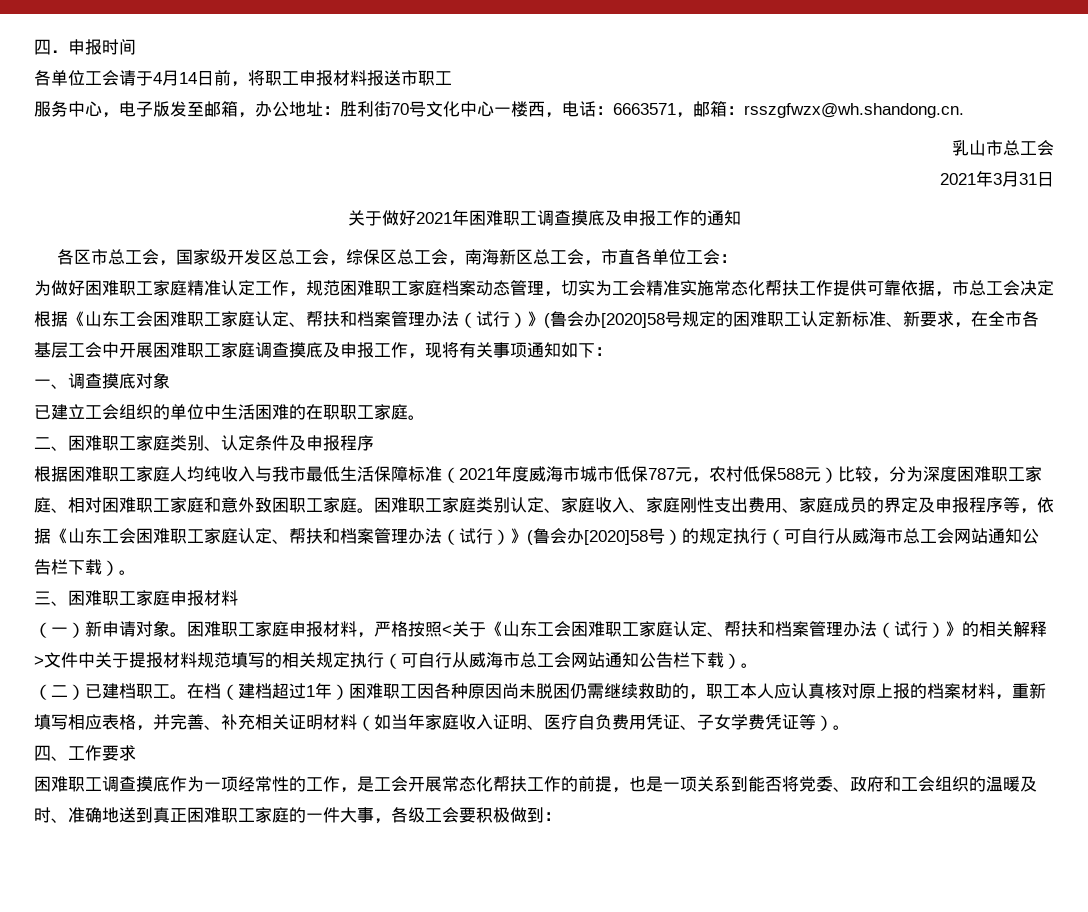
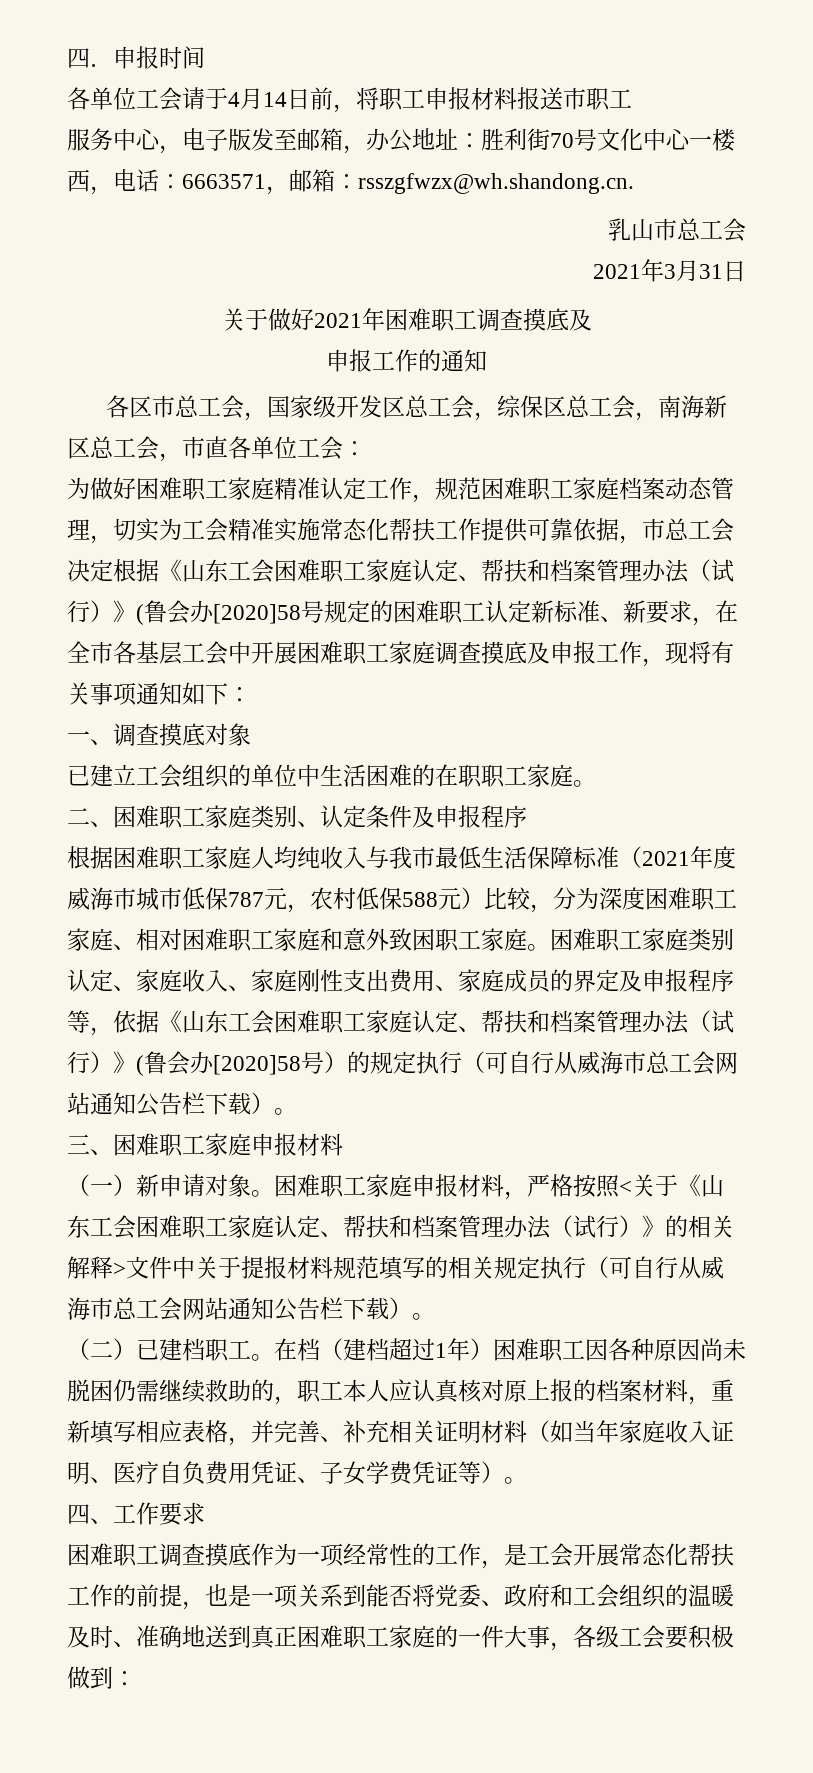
(622, 218) none -> (592, 320) //

